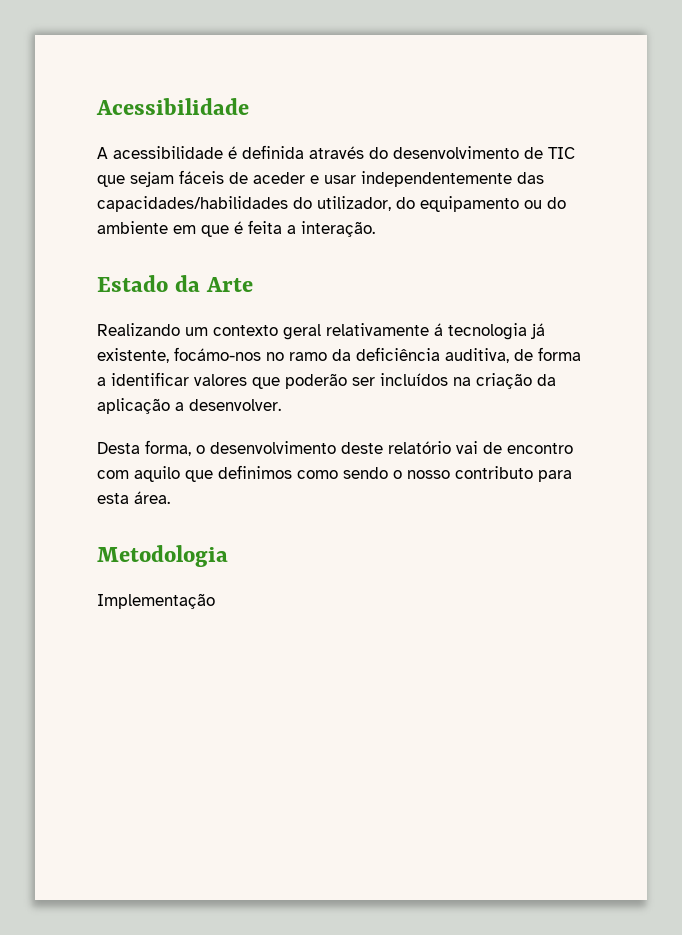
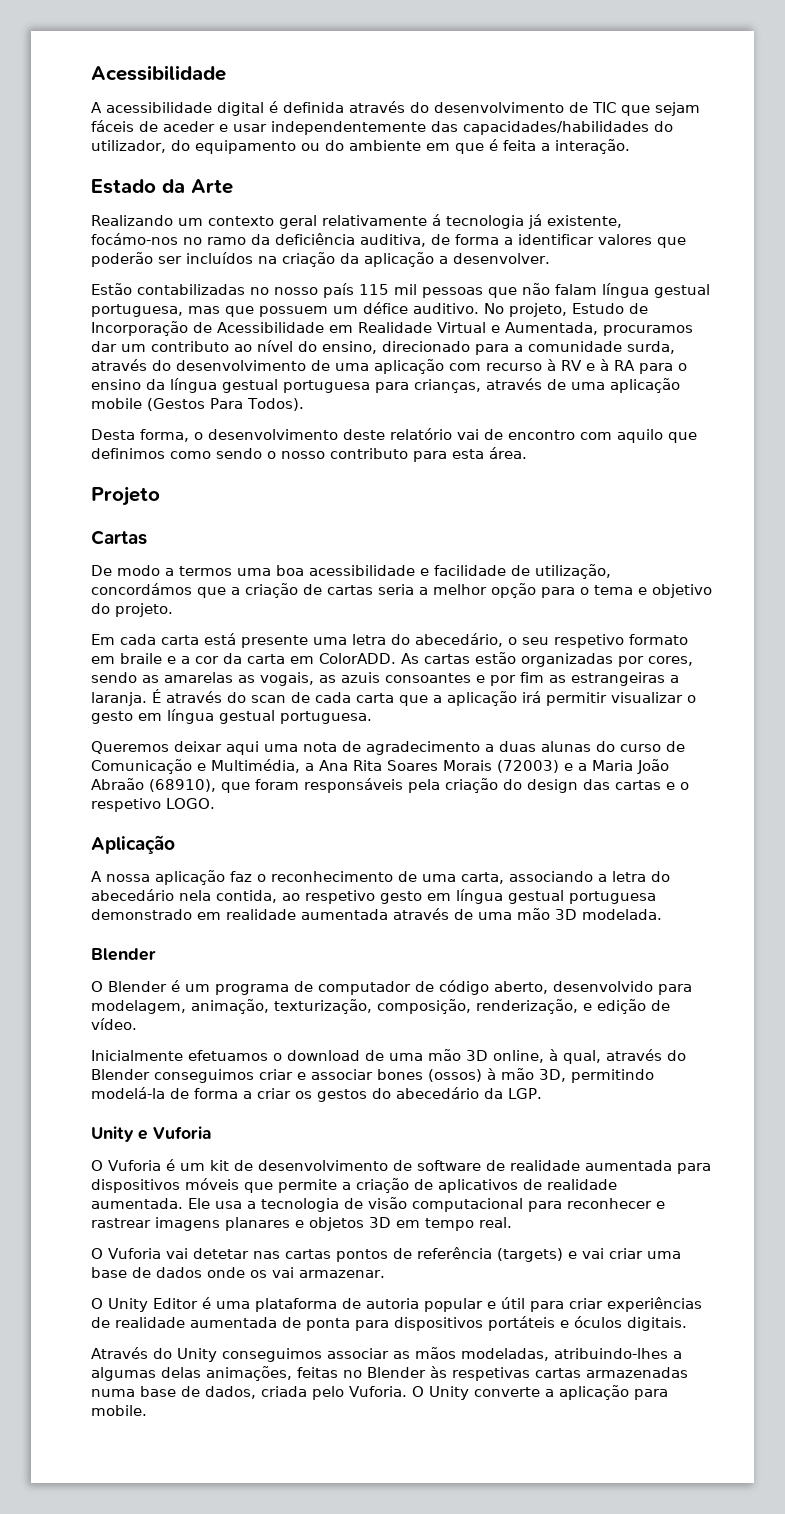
(223, 152) none -> [217,102,264,116] digital
(281, 405) none -> [91,283,710,298] [91,302,648,317] [91,321,693,336] [91,340,675,355] [91,359,687,374] [91,378,680,393] [91,398,304,411] // Estão contabilizadas no nosso país 115 mil pessoas que não falam língua gestual portuguesa, mas que possuem um défice auditivo. No projeto, Estudo de Incorporação de Acessibilidade em Realidade Virtual e Aumentada, procuramos dar um contributo ao nível do ensino, direcionado para a comunidade surda, através do desenvolvimento de uma aplicação com recurso à RV e à RA para o ensino da língua gestual portuguesa para crianças, através de uma aplicação mobile (Gestos Para Todos).
[97,545,228,567] [97,593,215,609] Metodologia // Implementação -> [91,486,160,506] [91,530,147,545] [91,564,611,579] [91,583,712,598] [91,603,173,617] [91,633,688,648] [91,652,693,667] [91,672,679,686] [91,689,696,706] [91,709,372,724] [91,741,685,755] [91,759,669,774] [91,778,689,793] [91,798,215,812] [91,835,175,854] [91,870,670,885] [91,889,656,904] [91,908,662,920] [91,948,156,961] [91,980,692,995] [91,999,670,1014] [91,1018,137,1030] [91,1049,686,1064] [91,1068,654,1083] [91,1087,542,1102] [91,1126,211,1142] [91,1159,711,1174] [91,1178,617,1193] [91,1197,665,1212] [91,1217,512,1231] [91,1247,681,1262] [91,1267,385,1278] [91,1297,702,1312] [91,1316,687,1331] [91,1347,682,1362] [91,1366,688,1381] [91,1385,668,1400] [91,1405,147,1416] Projeto // Cartas // De modo a termos uma boa acessibilidade e facilidade de utilização, concordámos que a criação de cartas seria a melhor opção para o tema e objetivo do projeto. // Em cada carta está presente uma letra do abecedário, o seu respetivo formato em braile e a cor da carta em ColorADD. As cartas estão organizadas por cores, sendo as amarelas as vogais, as azuis consoantes e por fim as estrangeiras a laranja. É através do scan de cada carta que a aplicação irá permitir visualizar o gesto em língua gestual portuguesa. // Queremos deixar aqui uma nota de agradecimento a duas alunas do curso de Comunicação e Multimédia, a Ana Rita Soares Morais (72003) e a Maria João Abraão (68910), que foram responsáveis pela criação do design das cartas e o respetivo LOGO. // Aplicação // A nossa aplicação faz o reconhecimento de uma carta, associando a letra do abecedário nela contida, ao respetivo gesto em língua gestual portuguesa demonstrado em realidade aumentada através de uma mão 3D modelada. // Blender // O Blender é um programa de computador de código aberto, desenvolvido para modelagem, animação, texturização, composição, renderização, e edição de vídeo. // Inicialmente efetuamos o download de uma mão 3D online, à qual, através do Blender conseguimos criar e associar bones (ossos) à mão 3D, permitindo modelá-la de forma a criar os gestos do abecedário da LGP. // Unity e Vuforia // O Vuforia é um kit de desenvolvimento de software de realidade aumentada para dispositivos móveis que permite a criação de aplicativos de realidade aumentada. Ele usa a tecnologia de visão computacional para reconhecer e rastrear imagens planares e objetos 3D em tempo real. // O Vuforia vai detetar nas cartas pontos de referência (targets) e vai criar uma base de dados onde os vai armazenar. // O Unity Editor é uma plataforma de autoria popular e útil para criar experiências de realidade aumentada de ponta para dispositivos portáteis e óculos digitais. // Através do Unity conseguimos associar as mãos modeladas, atribuindo-lhes a algumas delas animações, feitas no Blender às respetivas cartas armazenadas numa base de dados, criada pelo Vuforia. O Unity converte a aplicação para mobile.

